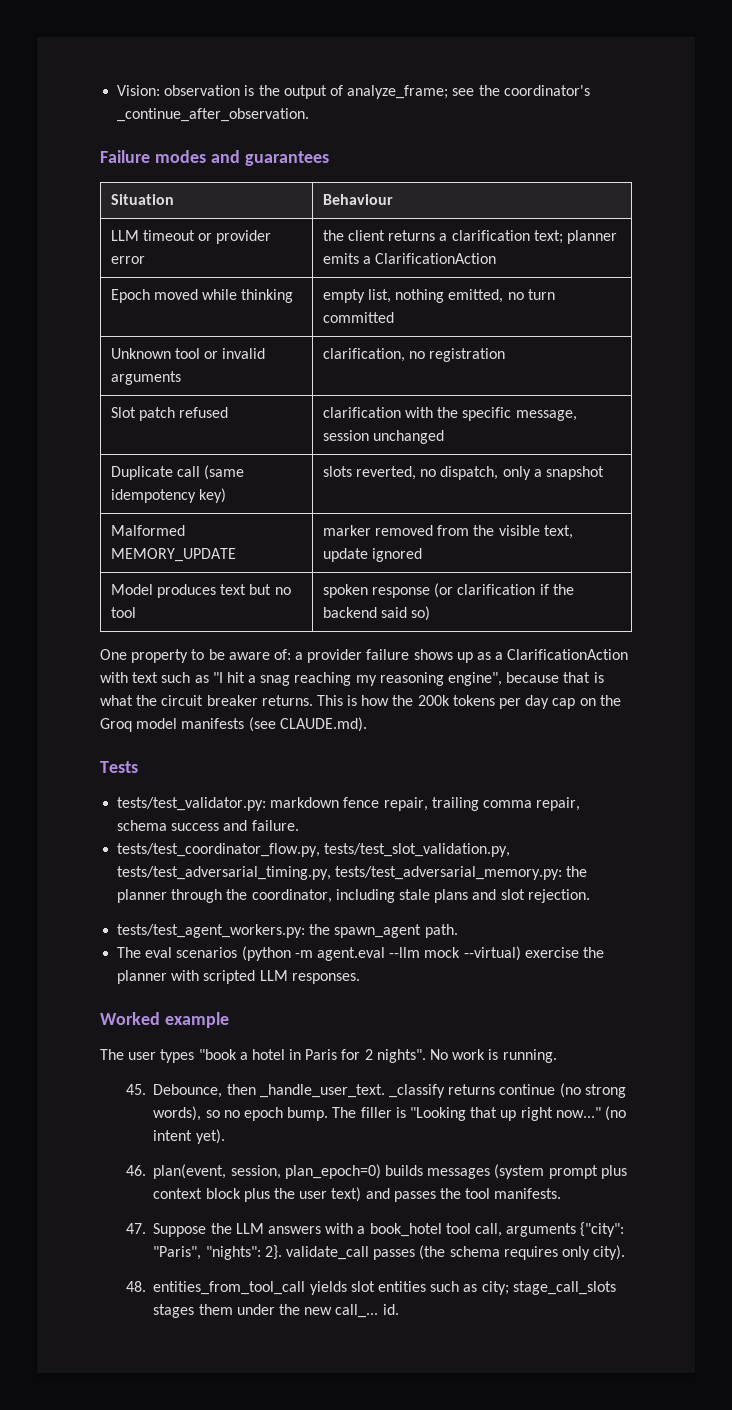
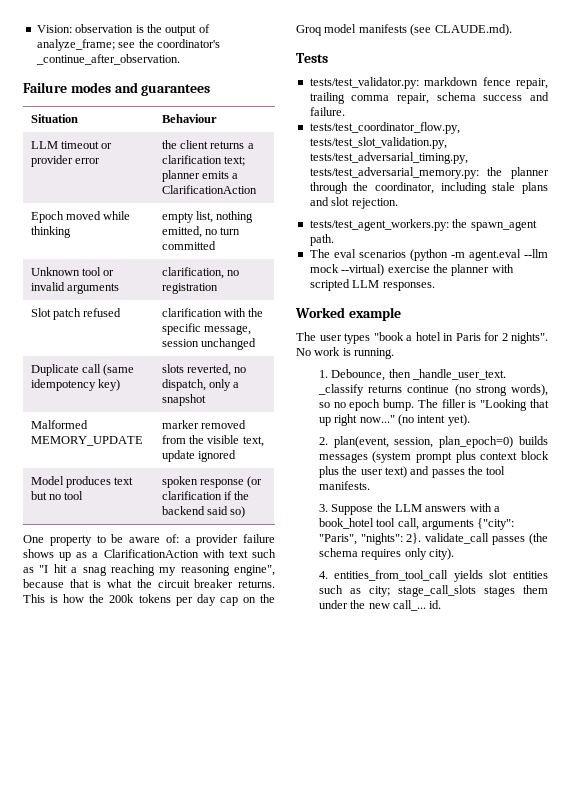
[125,1084,146,1095] 45. -> [318,370,328,378] 1.
[125,1165,146,1176] 46. -> [318,437,328,445] 2.
[125,1223,146,1234] 47. -> [318,504,328,512] 3.
[125,1281,146,1292] 48. -> [318,571,328,579] 4.

